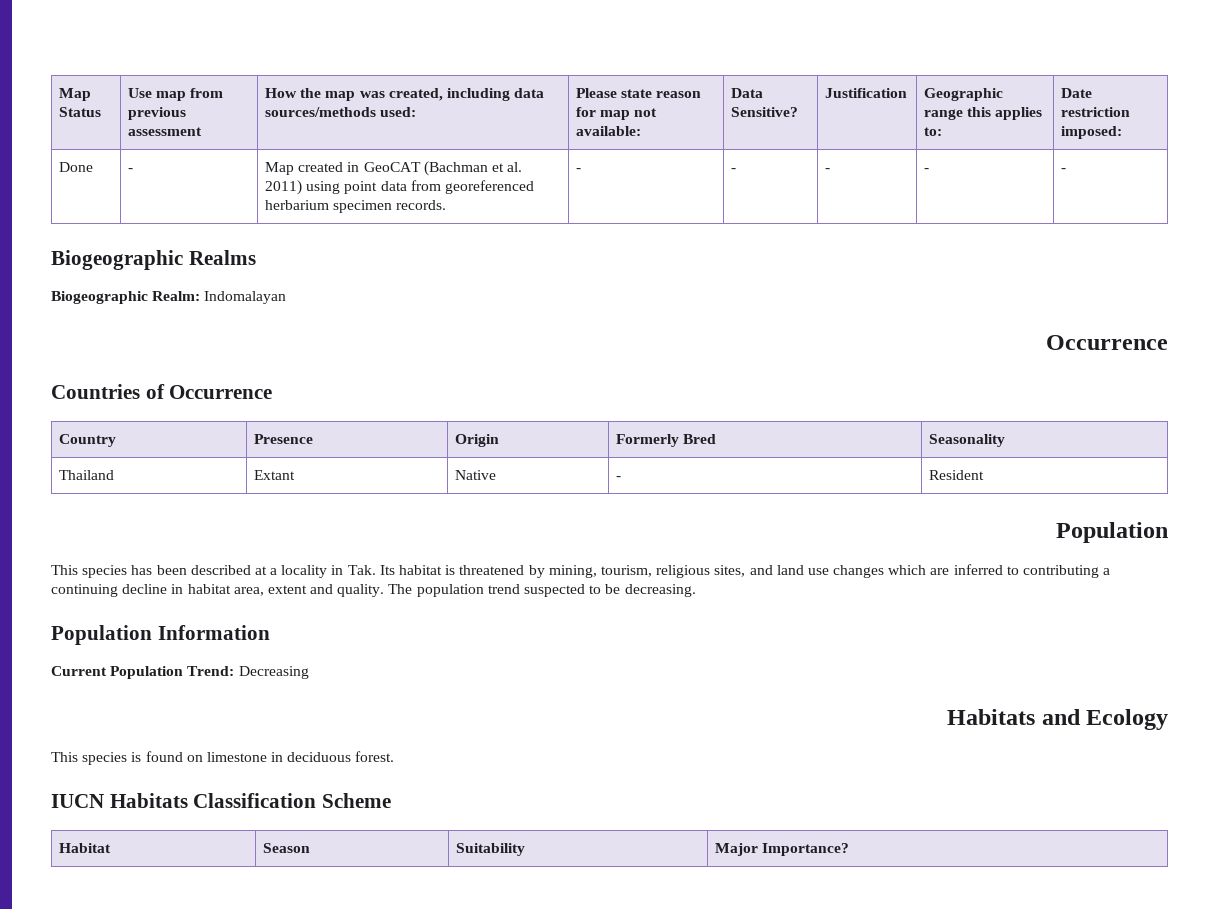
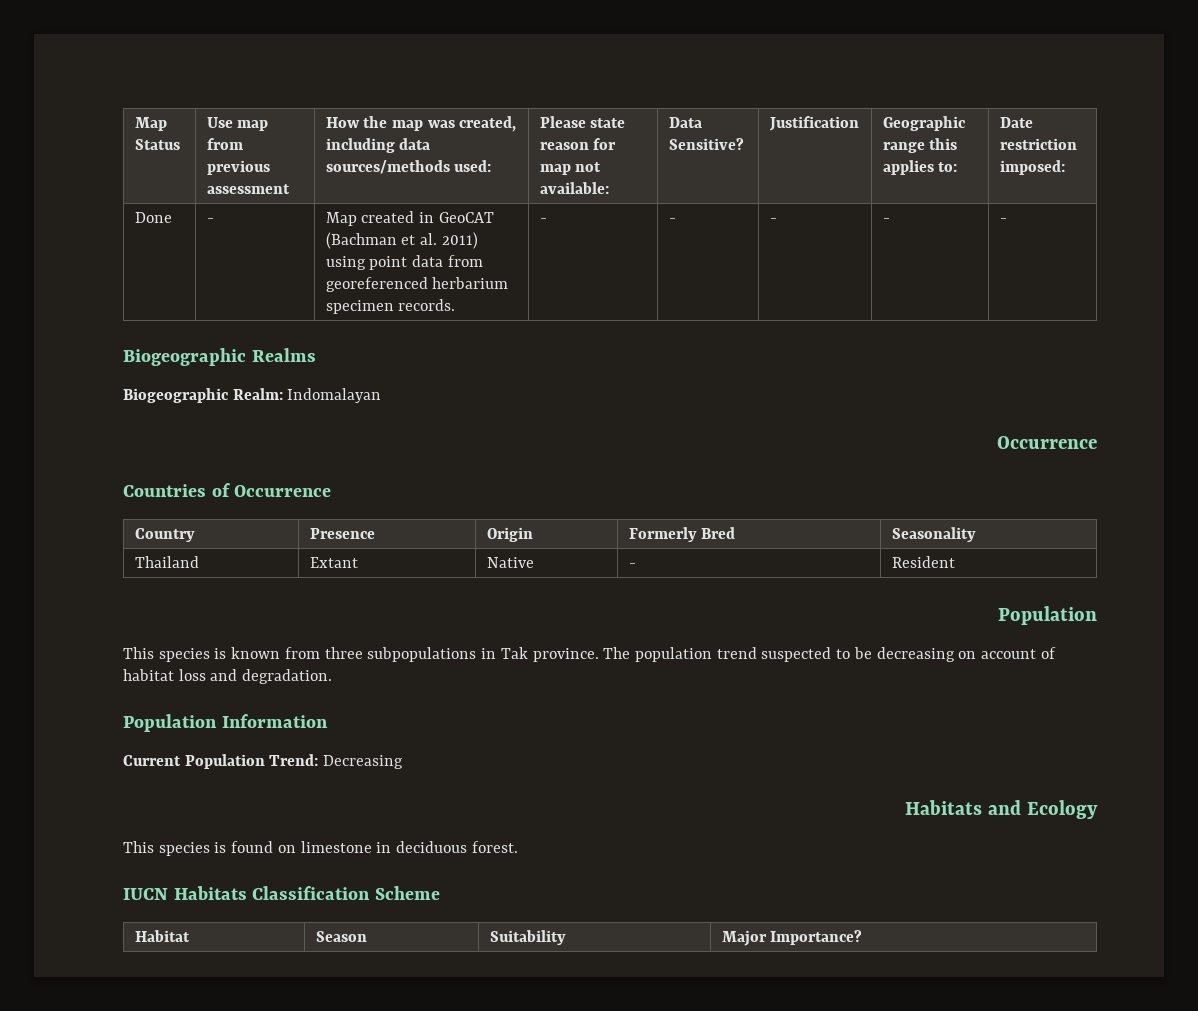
[131,564,1111,578] [51,584,385,597] has been described at a locality in Tak. Its habitat is threatened by mining, tourism, religious sites, and land use changes which are inferred to contributing a continuing decline in habitat area, extent and quality. -> [214,647,599,662] is known from three subpopulations in Tak province.
[624,584,696,597] decreasing. -> [876,647,1056,662] [123,669,333,684] decreasing on account of habitat loss and degradation.

